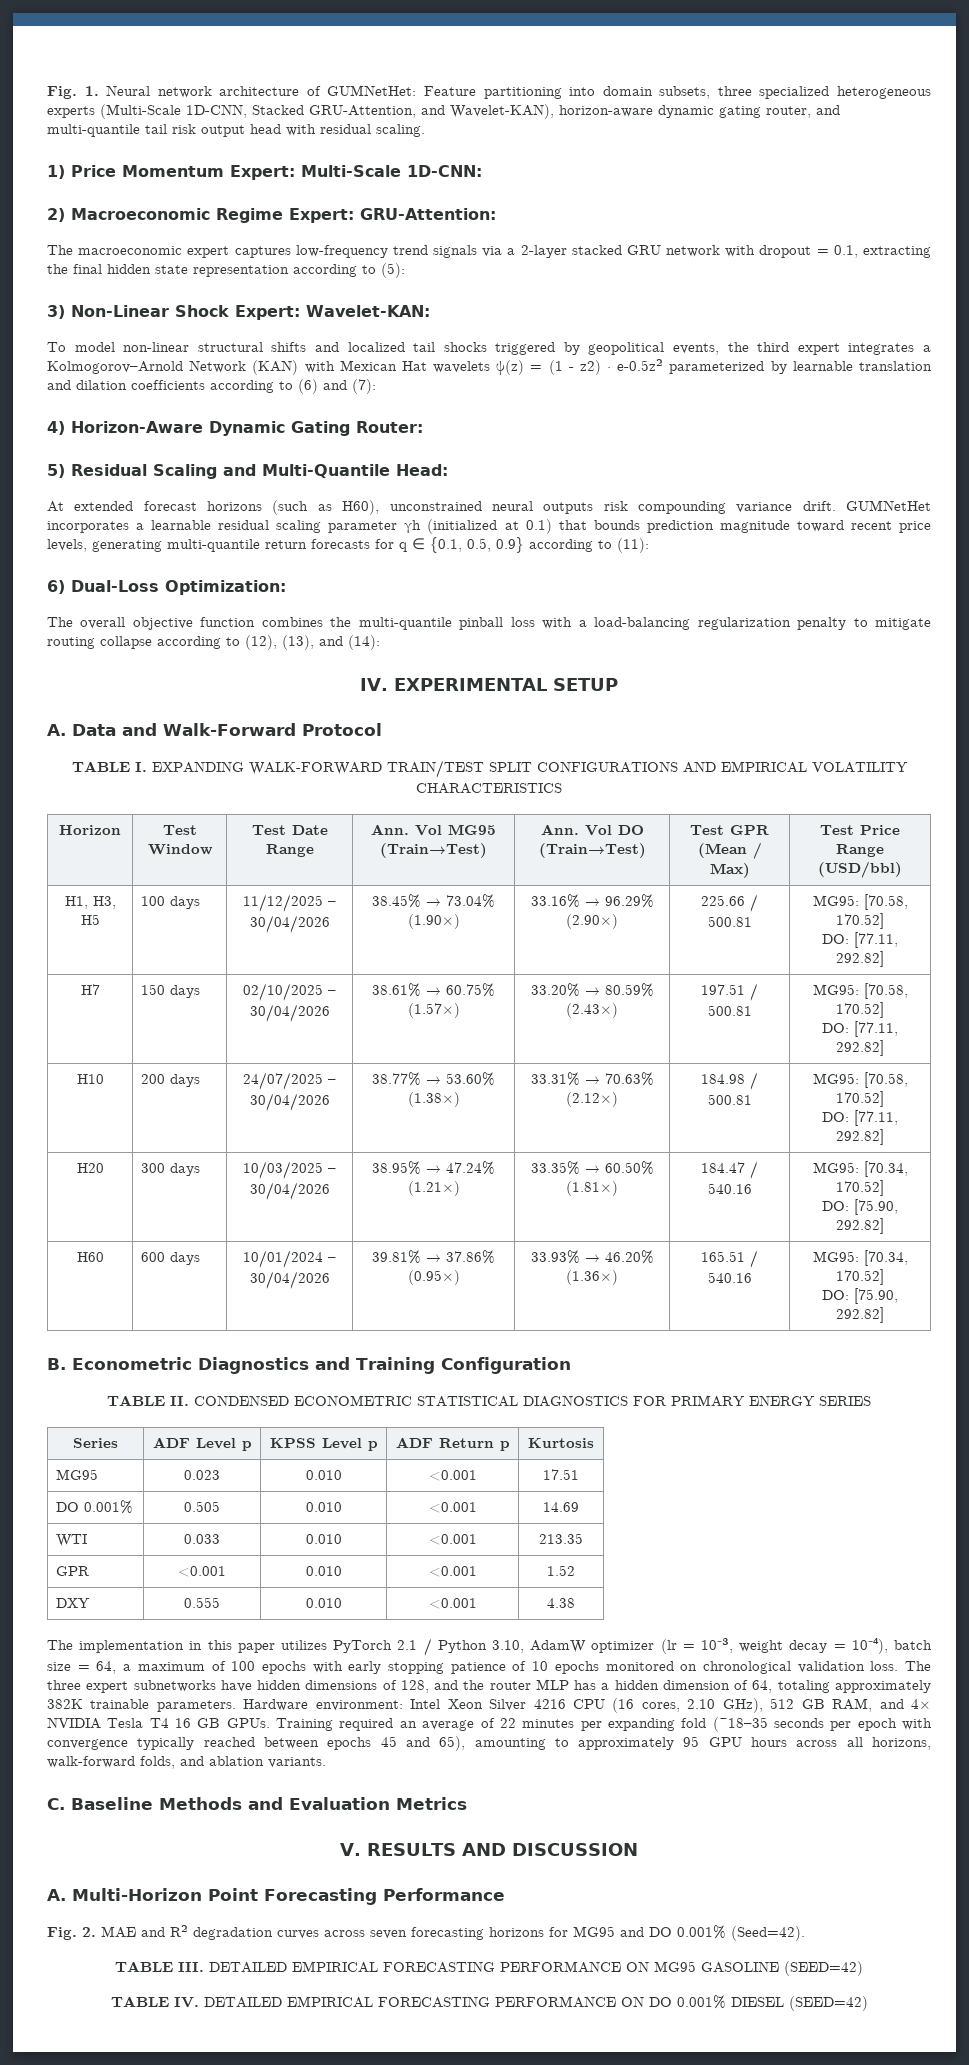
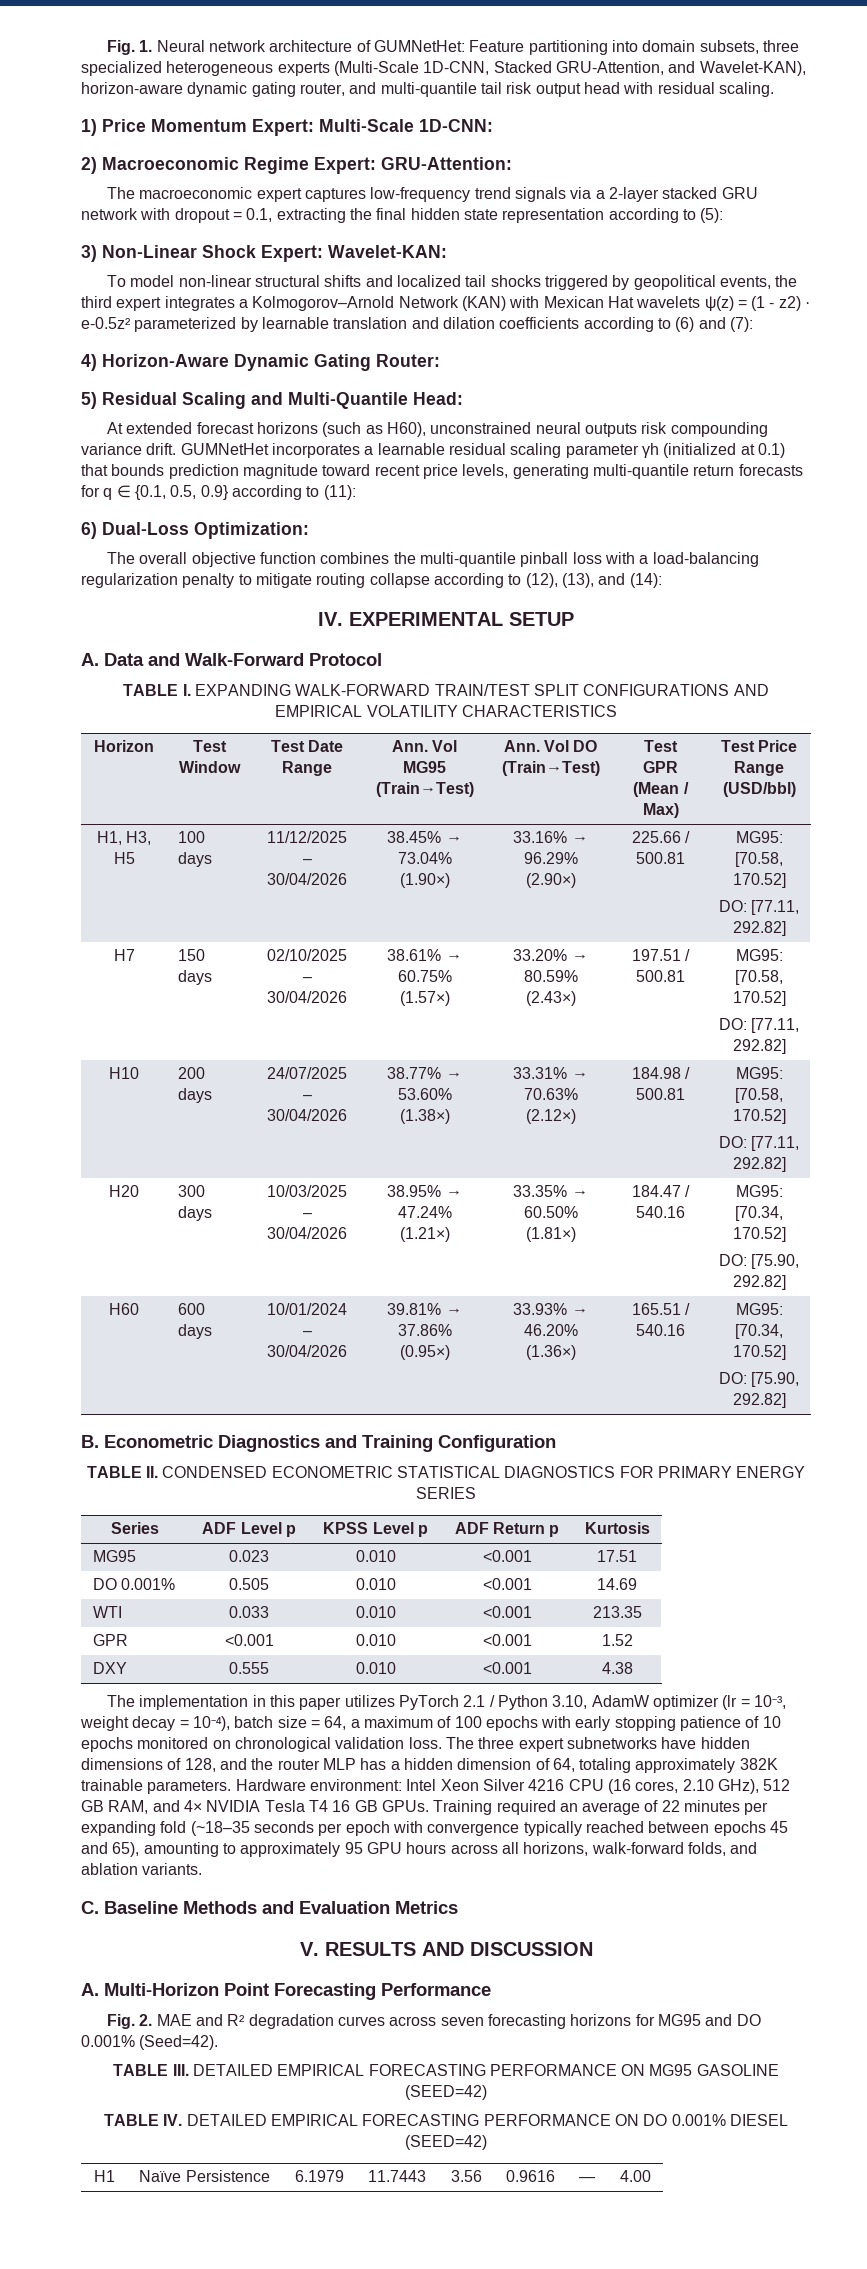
(868, 2003) none -> [93,2170,115,2182] [139,2170,270,2182] [294,2170,344,2182] [368,2170,426,2182] [450,2170,482,2182] [505,2170,555,2182] [579,2177,595,2182] [619,2170,651,2182] // H1 | Naïve Persistence | 6.1979 | 11.7443 | 3.56 | 0.9616 | — | 4.00

